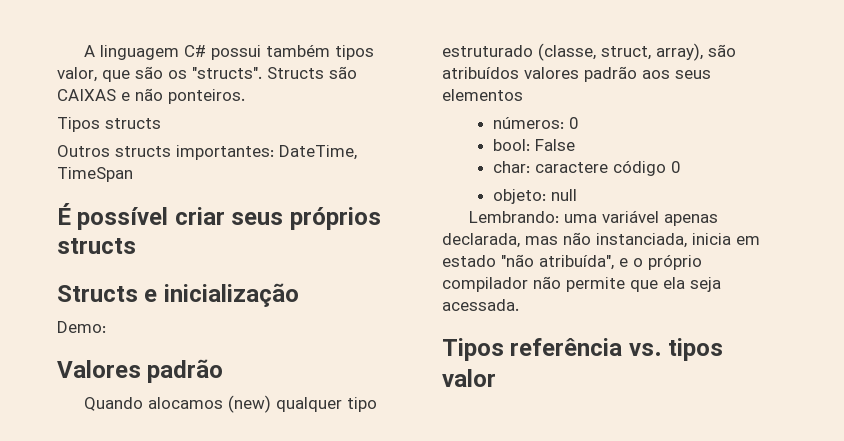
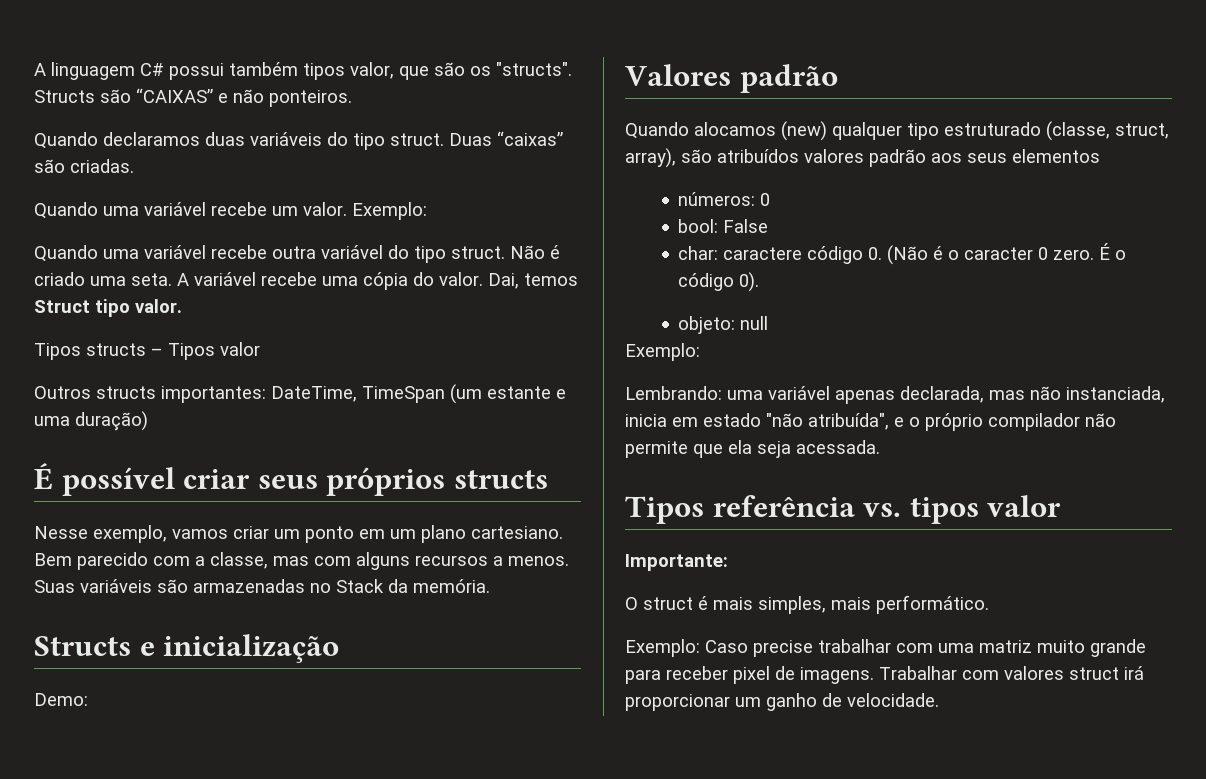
[57,89,116,101] CAIXAS -> [136,88,213,103] “CAIXAS”
(245, 96) none -> [34,131,563,150] [34,159,134,173] [34,202,427,220] [34,245,560,263] [34,272,578,290] [34,299,182,317] // Quando declaramos duas variáveis do tipo struct. Duas “caixas” são criadas. // Quando uma variável recebe um valor. Exemplo: // Quando uma variável recebe outra variável do tipo struct. Não é criado uma seta. A variável recebe uma cópia do valor. Dai, temos Struct tipo valor.
(161, 123) none -> [151,342,260,360] – Tipos valor
(133, 174) none -> [450,384,566,404] [34,411,148,431] (um estante e uma duração)
(136, 246) none -> [34,525,563,543] [34,552,569,570] [34,579,490,593] // Nesse exemplo, vamos criar um ponto em um plano cartesiano. Bem parecido com a classe, mas com alguns recursos a menos. Suas variáveis são armazenadas no Stack da memória.
[670,161,681,173] 0 -> [868,243,1127,265] [678,272,760,292] 0. (Não é o caracter 0 zero. É o código 0).
(577, 195) none -> [625,343,700,361] // Exemplo:
(496, 378) none -> [625,554,728,571] [625,595,989,614] [625,639,1146,657] [625,666,1144,684] [625,693,939,711] // Importante: // O struct é mais simples, mais performático. // Exemplo: Caso precise trabalhar com uma matriz muito grande para receber pixel de imagens. Trabalhar com valores struct irá proporcionar um ganho de velocidade.

